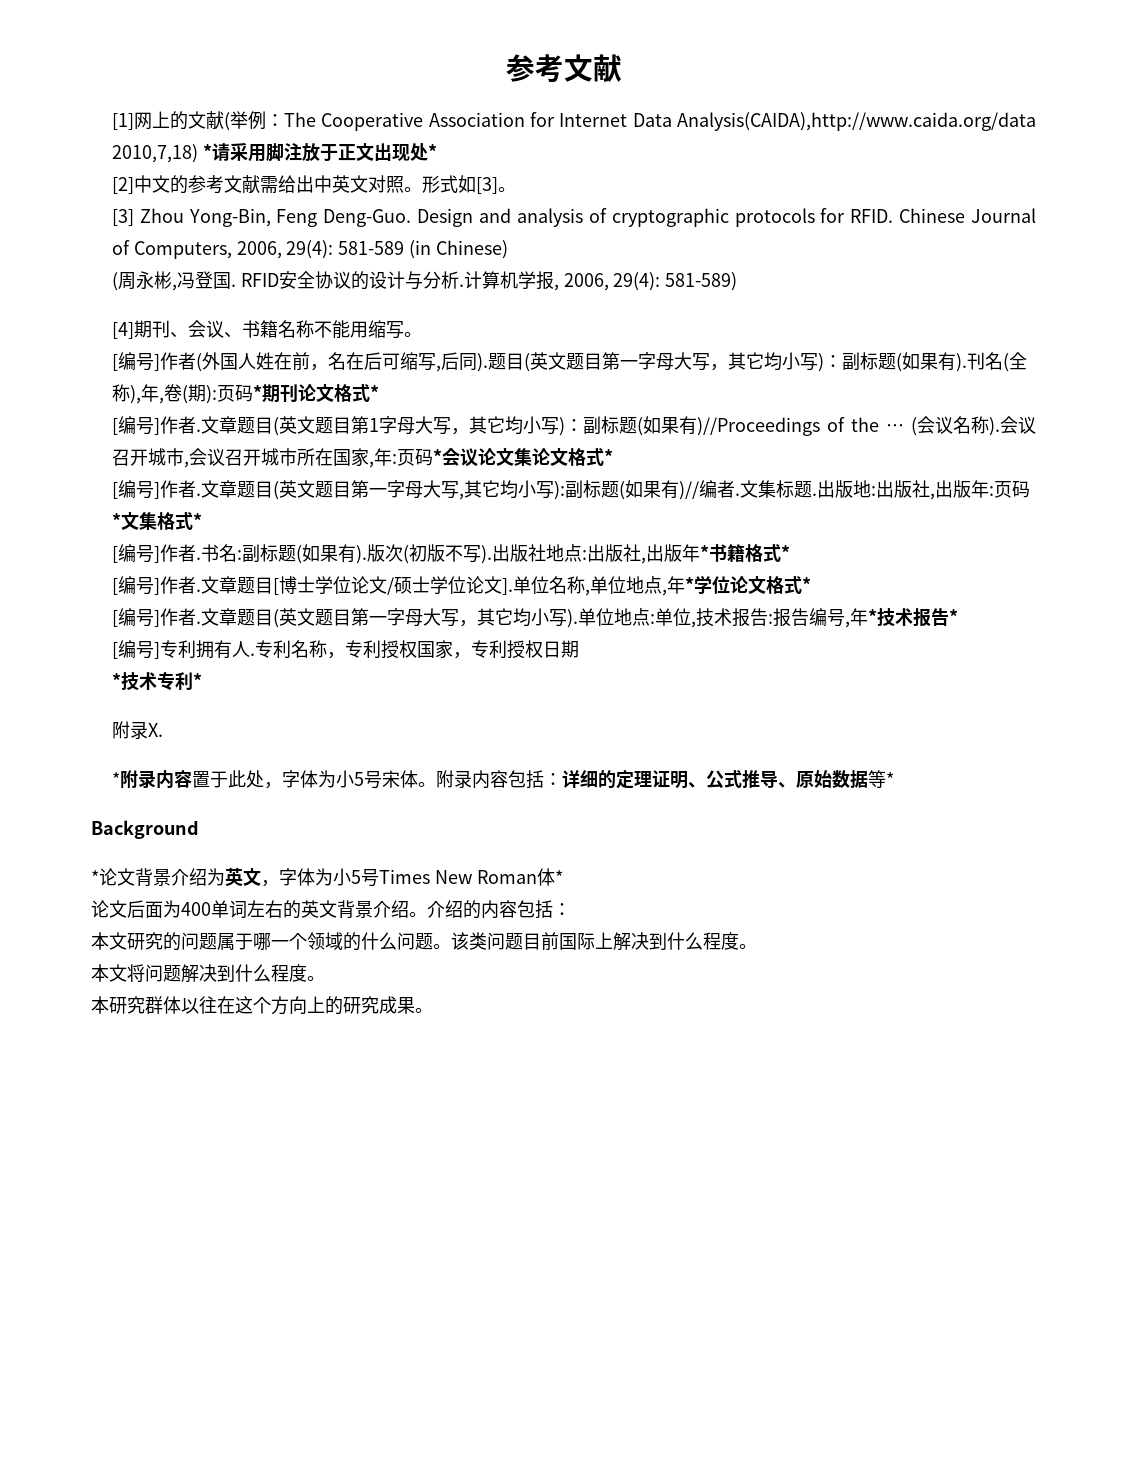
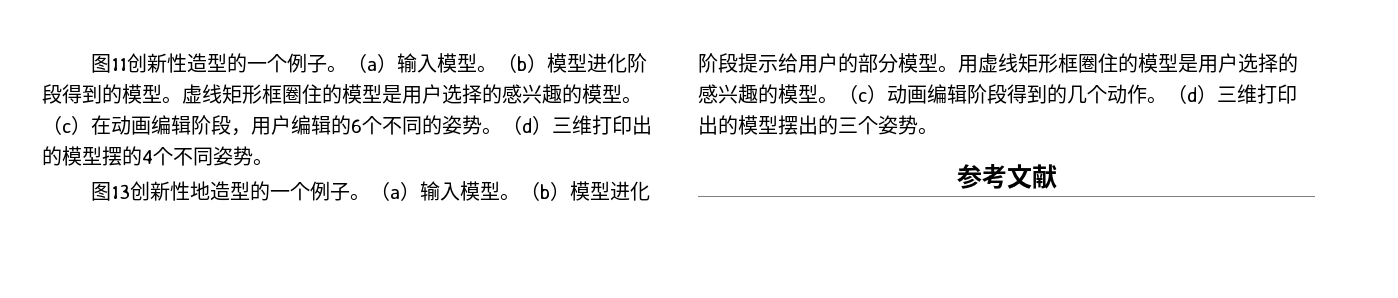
[505,54,622,82] [111,111,1036,131] [111,143,437,163] [111,175,516,194] [111,208,1037,227] [111,240,508,259] [111,271,738,291] [111,320,422,339] [111,352,1027,372] [111,384,379,404] [111,416,1036,436] [111,448,613,468] [111,480,1030,500] [111,512,202,530] [111,544,790,564] [111,575,811,596] [111,608,958,628] [111,640,579,659] [111,671,202,691] [111,721,163,739] [111,770,894,789] [91,820,199,839] [91,867,563,887] [91,900,571,919] [91,932,757,951] [91,964,325,983] [91,996,433,1015] 参考文献 // [1]网上的文献(举例：The Cooperative Association for Internet Data Analysis(CAIDA),http://www.caida.org/data 2010,7,18) *请采用脚注放于正文出现处* // [2]中文的参考文献需给出中英文对照。形式如[3]。 // [3] Zhou Yong-Bin, Feng Deng-Guo. Design and analysis of cryptographic protocols for RFID. Chinese Journal of Computers, 2006, 29(4): 581-589 (in Chinese) // (周永彬,冯登国. RFID安全协议的设计与分析.计算机学报, 2006, 29(4): 581-589) // [4]期刊、会议、书籍名称不能用缩写。 // [编号]作者(外国人姓在前，名在后可缩写,后同).题目(英文题目第一字母大写，其它均小写)：副标题(如果有).刊名(全称),年,卷(期):页码*期刊论文格式* // [编号]作者.文章题目(英文题目第1字母大写，其它均小写)：副标题(如果有)//Proceedings of the … (会议名称).会议召开城市,会议召开城市所在国家,年:页码*会议论文集论文格式* // [编号]作者.文章题目(英文题目第一字母大写,其它均小写):副标题(如果有)//编者.文集标题.出版地:出版社,出版年:页码*文集格式* // [编号]作者.书名:副标题(如果有).版次(初版不写).出版社地点:出版社,出版年*书籍格式* // [编号]作者.文章题目[博士学位论文/硕士学位论文].单位名称,单位地点,年*学位论文格式* // [编号]作者.文章题目(英文题目第一字母大写，其它均小写).单位地点:单位,技术报告:报告编号,年*技术报告* // [编号]专利拥有人.专利名称，专利授权国家，专利授权日期 // *技术专利* // 附录X. // *附录内容置于此处，字体为小5号宋体。附录内容包括：详细的定理证明、公式推导、原始数据等* // Background // *论文背景介绍为英文，字体为小5号Times New Roman体* // 论文后面为400单词左右的英文背景介绍。介绍的内容包括： // 本文研究的问题属于哪一个领域的什么问题。该类问题目前国际上解决到什么程度。 // 本文将问题解决到什么程度。 // 本研究群体以往在这个方向上的研究成果。 -> [91,53,648,73] [42,84,642,104] [42,115,652,136] [42,146,273,166] [91,181,651,201] [698,53,1298,73] [698,84,1297,104] [698,115,938,135] [956,164,1057,189] 图11创新性造型的一个例子。（a）输入模型。（b）模型进化阶段得到的模型。虚线矩形框圈住的模型是用户选择的感兴趣的模型。（c）在动画编辑阶段，用户编辑的6个不同的姿势。（d）三维打印出的模型摆的4个不同姿势。 // 图13创新性地造型的一个例子。（a）输入模型。（b）模型进化阶段提示给用户的部分模型。用虚线矩形框圈住的模型是用户选择的感兴趣的模型。（c）动画编辑阶段得到的几个动作。（d）三维打印出的模型摆出的三个姿势。 // 参考文献

